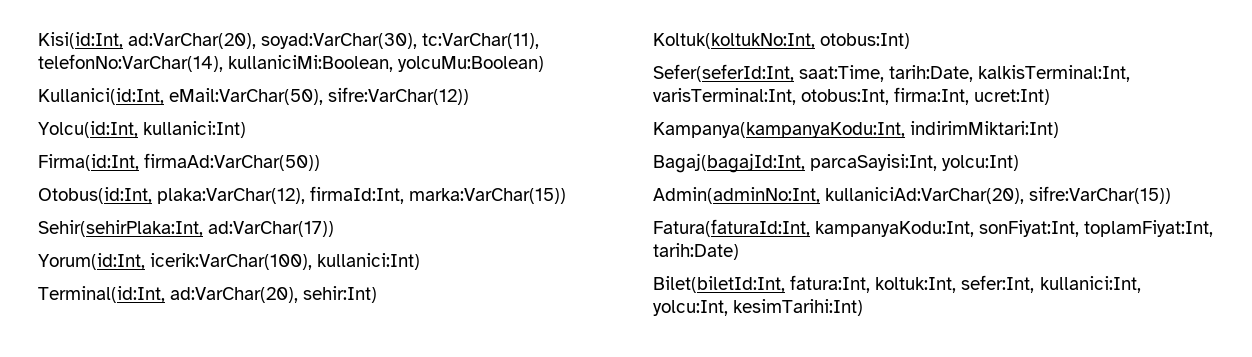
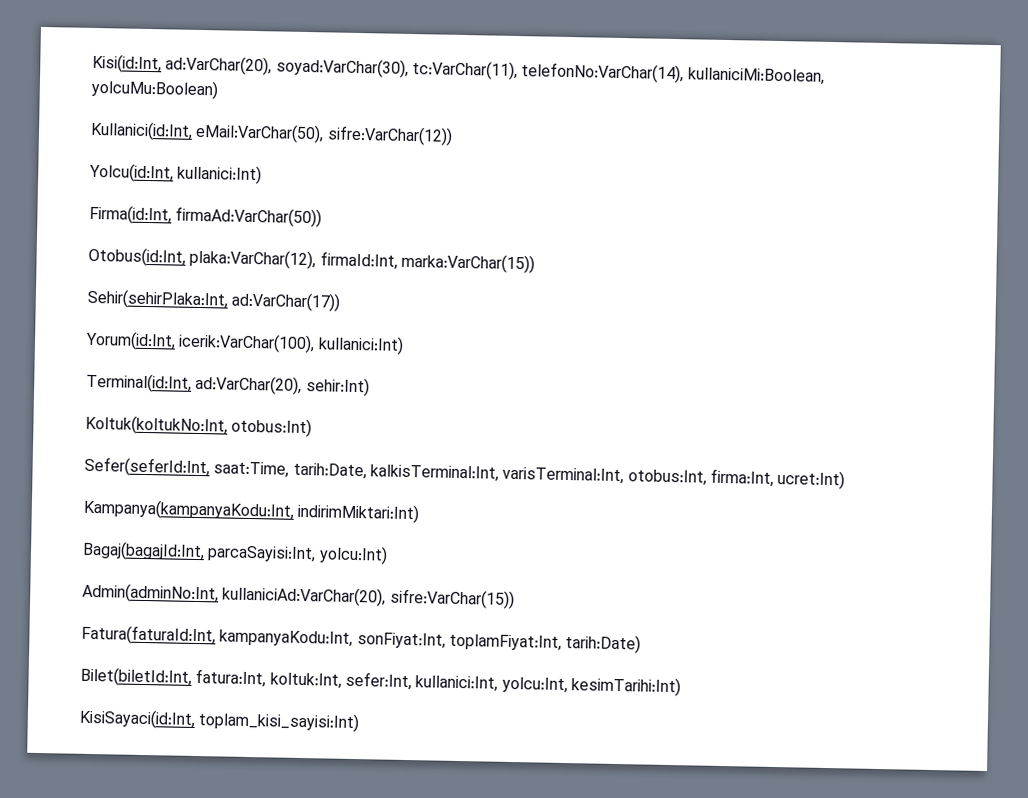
(864, 307) none -> [79,708,360,733] // KisiSayaci(id:Int, toplam_kisi_sayisi:Int)

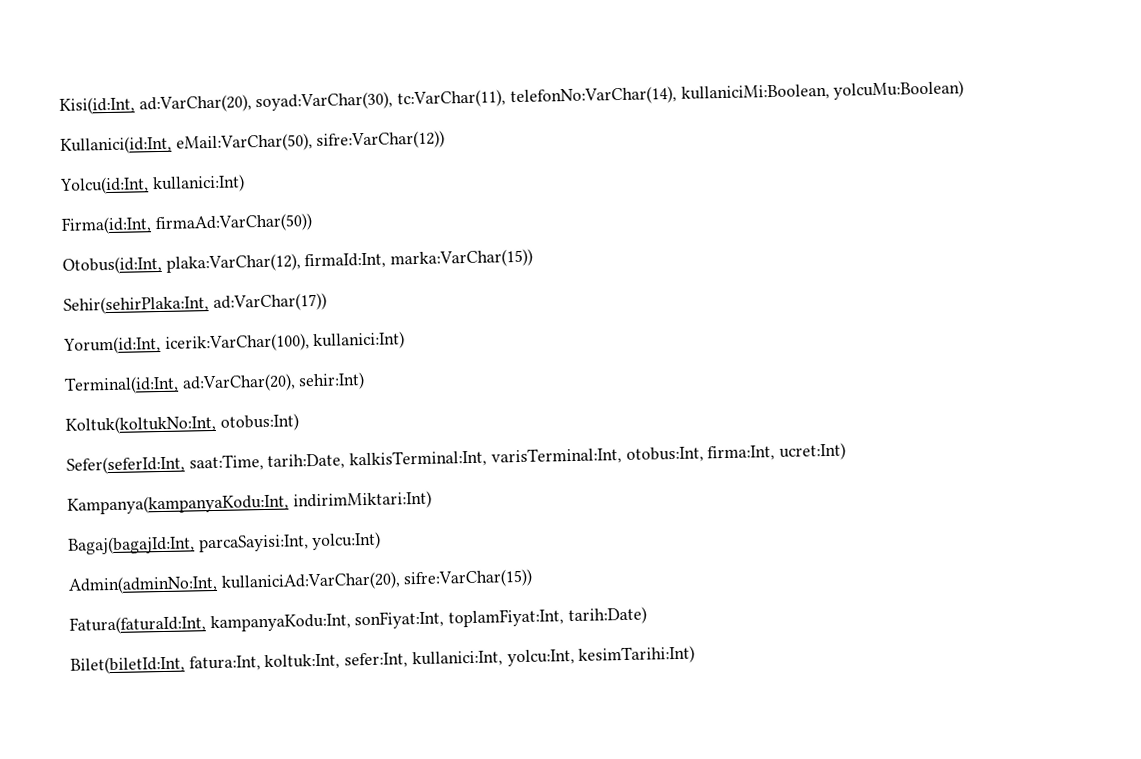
[79,708,360,733] // KisiSayaci(id:Int, toplam_kisi_sayisi:Int) -> (696, 655) none

